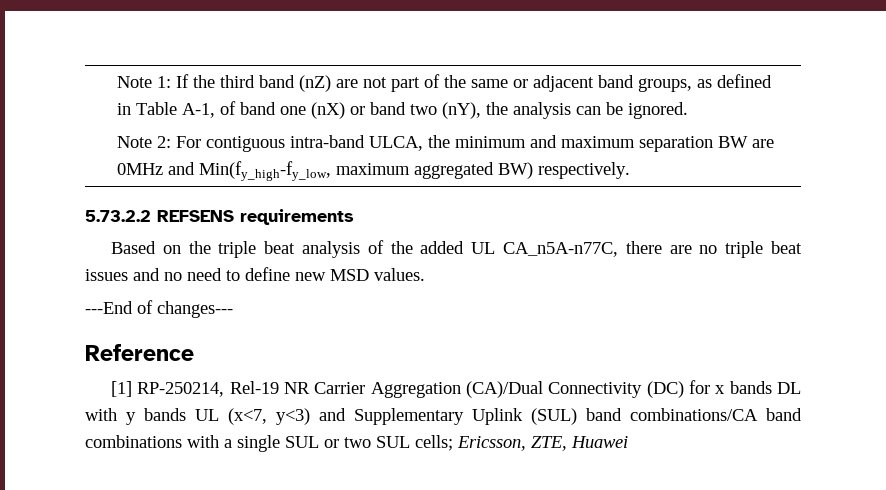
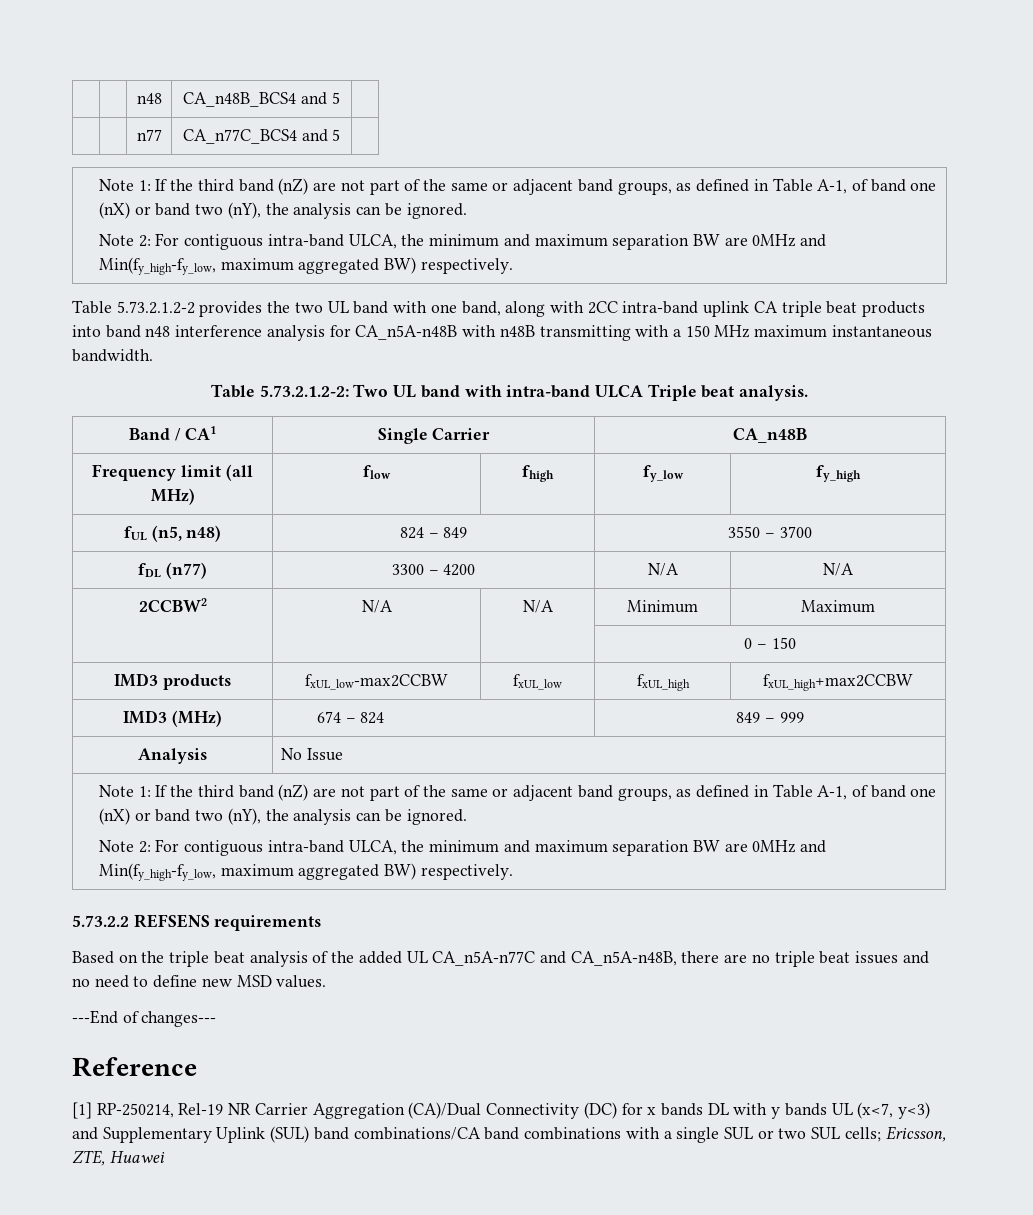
(117, 82) none -> [136,93,162,104] [183,92,340,107] [136,129,162,141] [182,129,341,144] [99,178,937,195] [99,202,467,219] [99,233,827,250] [99,257,513,275] [72,300,926,317] [72,325,932,341] [72,349,153,362] [210,384,809,401] [128,426,217,441] [377,428,491,444] [733,428,807,443] [92,464,253,481] [150,488,195,505] [363,465,391,479] [522,465,554,482] [642,465,684,482] [816,465,861,482] [123,525,222,542] [399,527,468,539] [728,526,812,538] [138,562,207,579] [391,564,476,576] [647,563,679,576] [823,563,854,576] [138,598,207,612] [361,600,393,613] [522,600,554,613] [627,600,698,613] [801,600,875,613] [744,637,796,649] [114,673,231,690] [305,674,448,690] [513,674,562,690] [636,674,690,691] [763,674,913,691] [123,710,222,727] [316,711,385,724] [736,712,804,723] [138,748,207,764] [281,748,344,761] | | n48 | CA_n48B_BCS4 and 5 | // | | n77 | CA_n77C_BCS4 and 5 | // Note 1: If the third band (nZ) are not part of the same or adjacent band groups, as defined in Table A-1, of band one (nX) or band two (nY), the analysis can be ignored. // Note 2: For contiguous intra-band ULCA, the minimum and maximum separation BW are 0MHz and Min(fy_high-fy_low, maximum aggregated BW) respectively. // Table 5.73.2.1.2-2 provides the two UL band with one band, along with 2CC intra-band uplink CA triple beat products into band n48 interference analysis for CA_n5A-n48B with n48B transmitting with a 150 MHz maximum instantaneous bandwidth. // Table 5.73.2.1.2-2: Two UL band with intra-band ULCA Triple beat analysis. // Band / CA1 | Single Carrier | CA_n48B // Frequency limit (all MHz) | flow | fhigh | fy_low | fy_high // fUL (n5, n48) | 824 – 849 | 3550 – 3700 // fDL (n77) | 3300 – 4200 | N/A | N/A // 2CCBW2 | N/A | N/A | Minimum | Maximum // | | | 0 – 150 // IMD3 products | fxUL_low-max2CCBW | fxUL_low | fxUL_high | fxUL_high+max2CCBW // IMD3 (MHz) | 674 – 824 | 849 – 999 // Analysis | No Issue //
[502,242,618,257] CA_n5A-n77C, -> [432,951,677,966] CA_n5A-n77C and CA_n5A-n48B,

